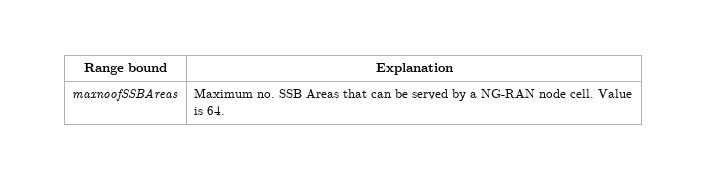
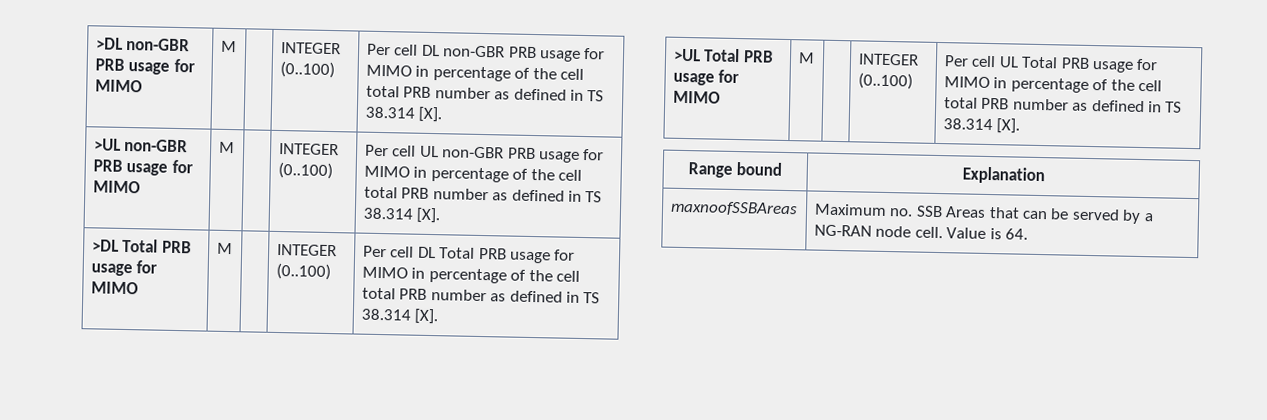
(84, 69) none -> [95,37,191,52] [94,58,195,75] [94,79,143,93] [220,40,237,53] [280,42,341,55] [279,60,335,79] [366,43,606,62] [365,64,584,82] [365,85,605,102] [364,106,443,123] [93,138,189,153] [92,159,193,176] [92,180,141,194] [218,141,235,154] [278,142,339,156] [277,161,333,180] [364,144,605,163] [363,165,582,183] [363,186,603,203] [362,207,441,224] [91,238,192,254] [90,260,158,277] [90,281,139,295] [216,242,233,255] [276,243,337,257] [275,262,331,281] [362,245,576,264] [361,266,580,284] [361,287,601,304] [360,308,440,325] [672,48,774,63] [672,69,740,86] [672,90,721,104] [797,52,815,64] [857,53,919,66] [857,72,913,90] [943,55,1159,73] [943,76,1162,93] [943,97,1183,113] [942,118,1021,134] >DL non-GBR PRB usage for MIMO | M | | INTEGER (0..100) | Per cell DL non-GBR PRB usage for MIMO in percentage of the cell total PRB number as defined in TS 38.314 [X]. // >UL non-GBR PRB usage for MIMO | M | | INTEGER (0..100) | Per cell UL non-GBR PRB usage for MIMO in percentage of the cell total PRB number as defined in TS 38.314 [X]. // >DL Total PRB usage for MIMO | M | | INTEGER (0..100) | Per cell DL Total PRB usage for MIMO in percentage of the cell total PRB number as defined in TS 38.314 [X]. // >UL Total PRB usage for MIMO | M | | INTEGER (0..100) | Per cell UL Total PRB usage for MIMO in percentage of the cell total PRB number as defined in TS 38.314 [X]. //

